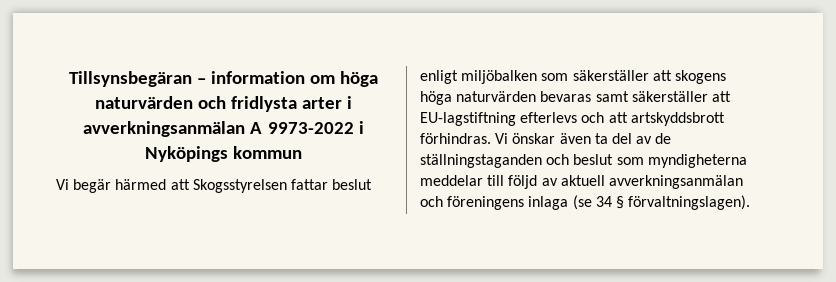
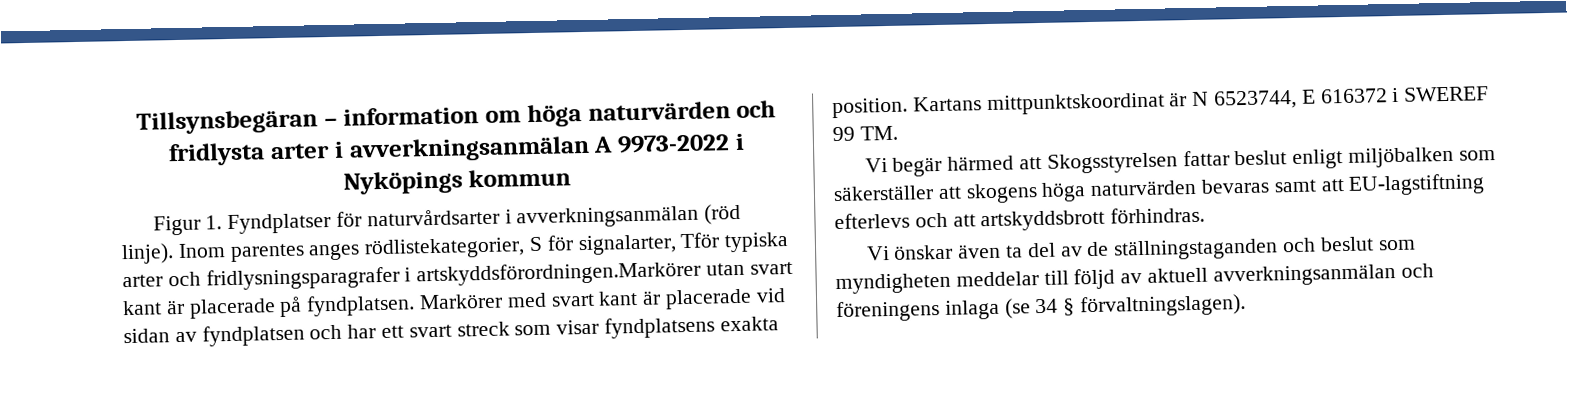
(303, 152) none -> [152,203,742,236] [121,231,790,265] [122,260,793,291] [122,288,786,319] [123,316,779,347] [832,86,1490,119] [832,125,898,142] // Figur 1. Fyndplatser för naturvårdsarter i avverkningsanmälan (röd linje). Inom parentes anges rödlistekategorier, S för signalarter, Tför typiska arter och fridlysningsparagrafer i artskyddsförordningen.Markörer utan svart kant är placerade på fyndplatsen. Markörer med svart kant är placerade vid sidan av fyndplatsen och har ett svart streck som visar fyndplatsens exakta position. Kartans mittpunktskoordinat är N 6523744, E 616372 i SWEREF 99 TM.
[631,91,708,102] säkerställer -> (1317, 186) none
(491, 138) none -> (1206, 215) //
[647,154,747,168] myndigheterna -> [835,272,951,295] myndigheten

